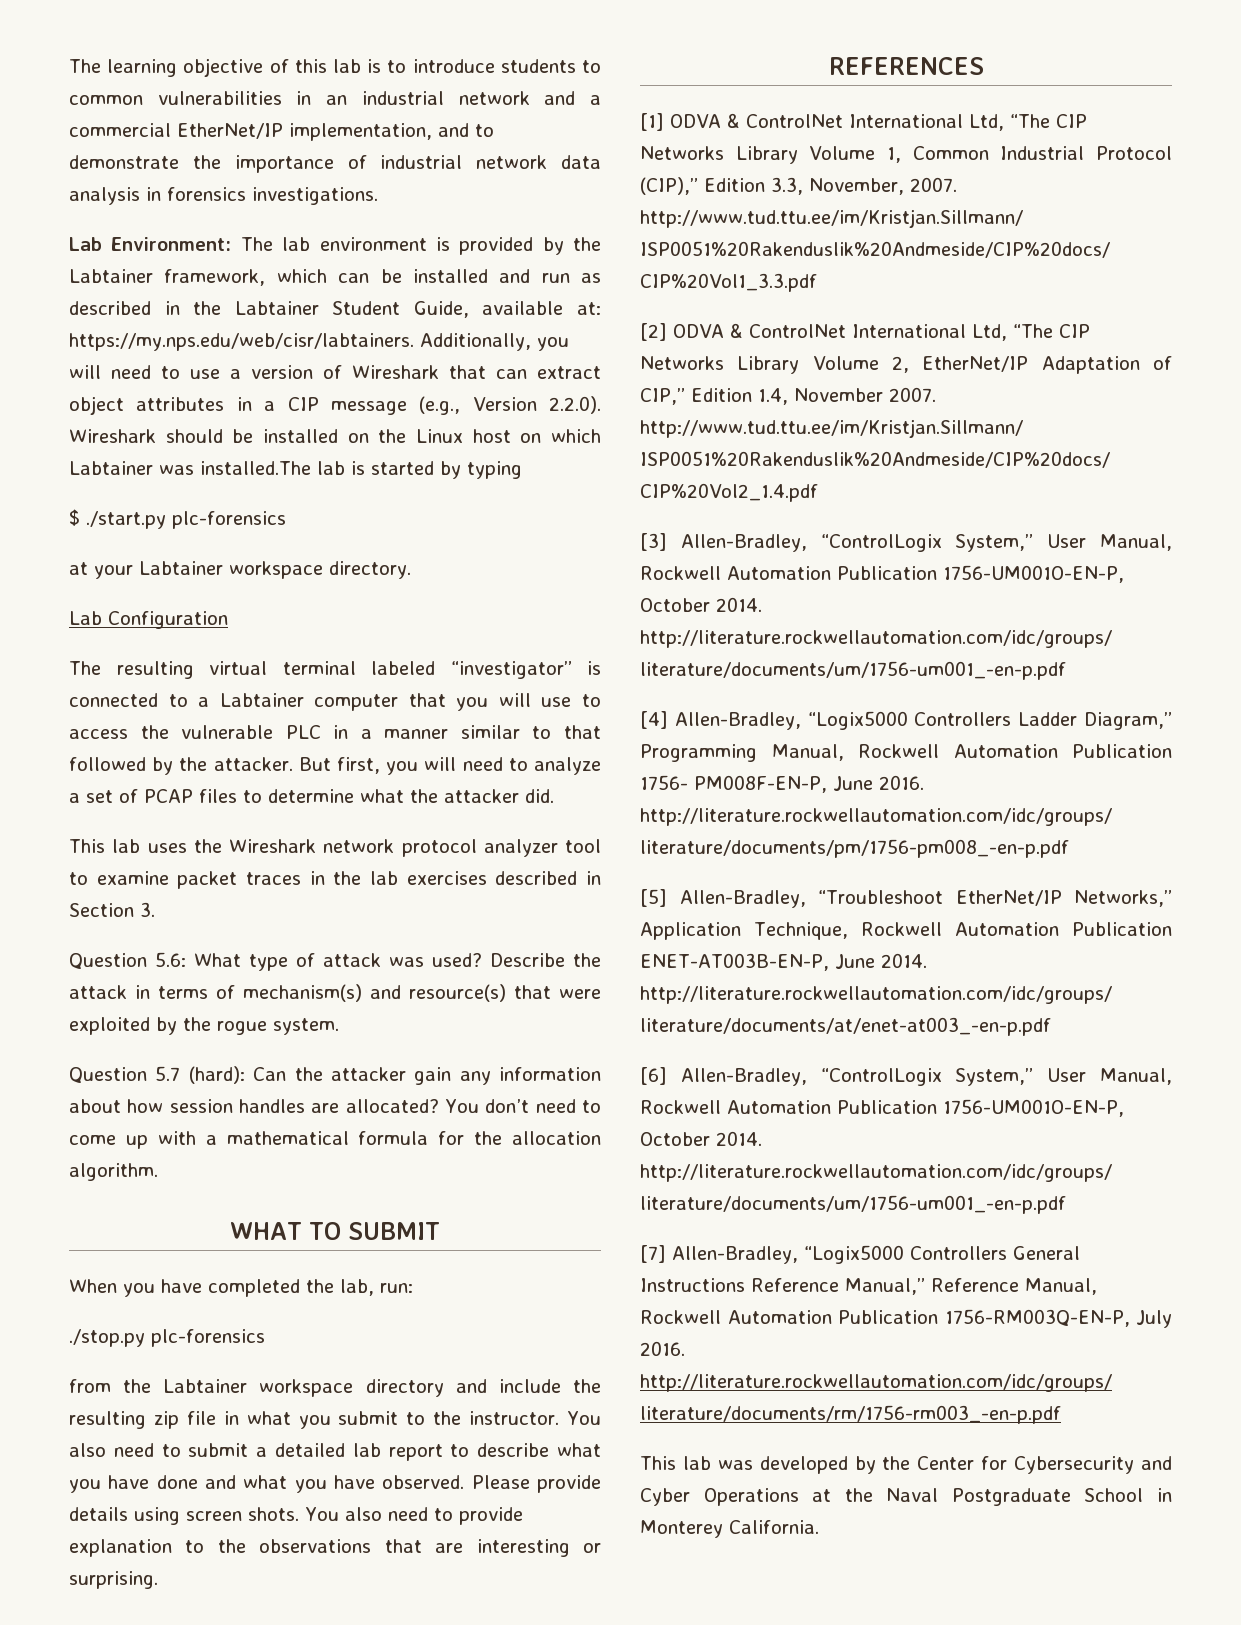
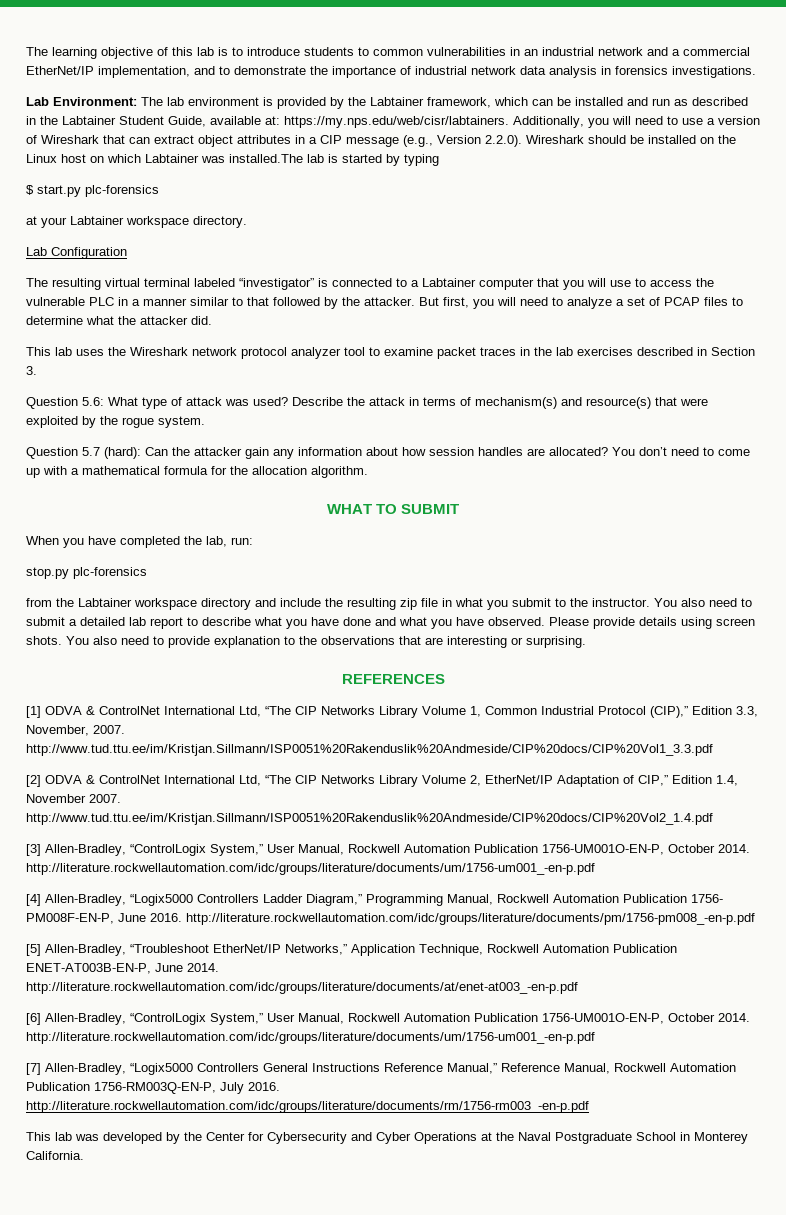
[86,511,166,529] ./start.py -> [37,185,81,197] start.py
[69,1329,145,1347] ./stop.py -> [26,567,69,579] stop.py

